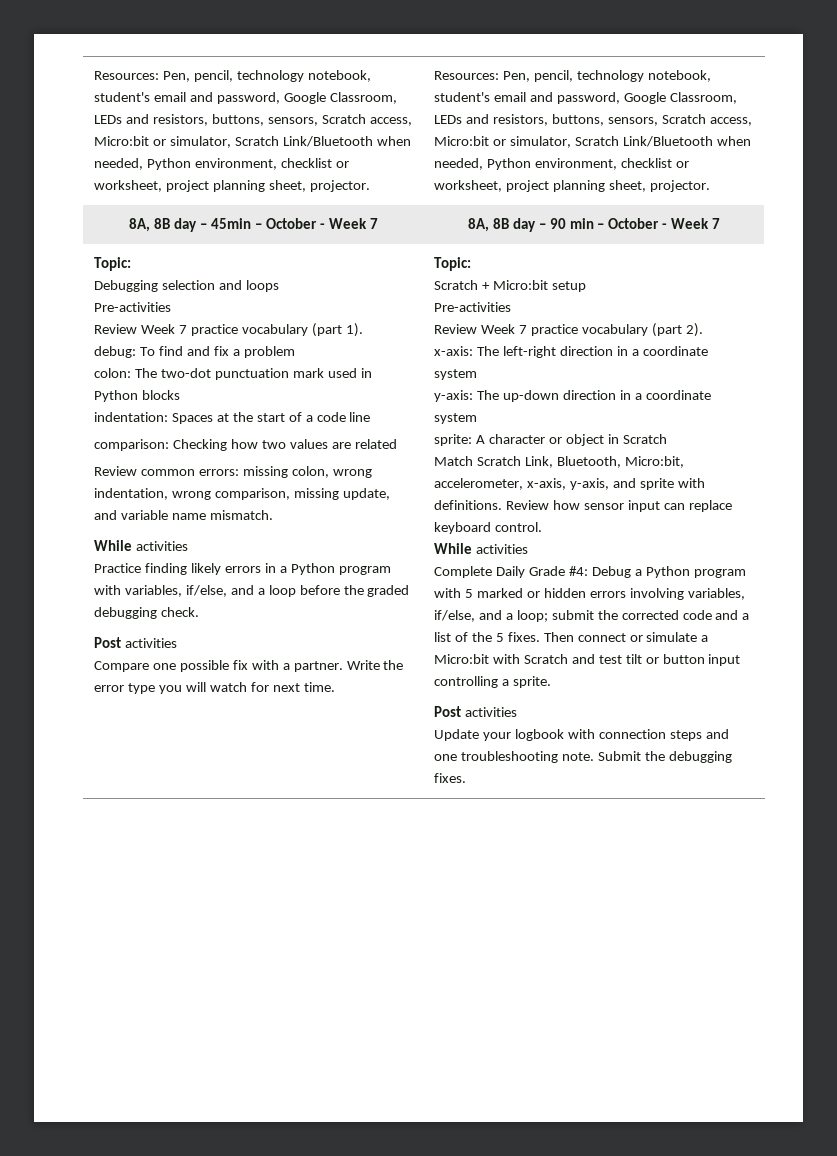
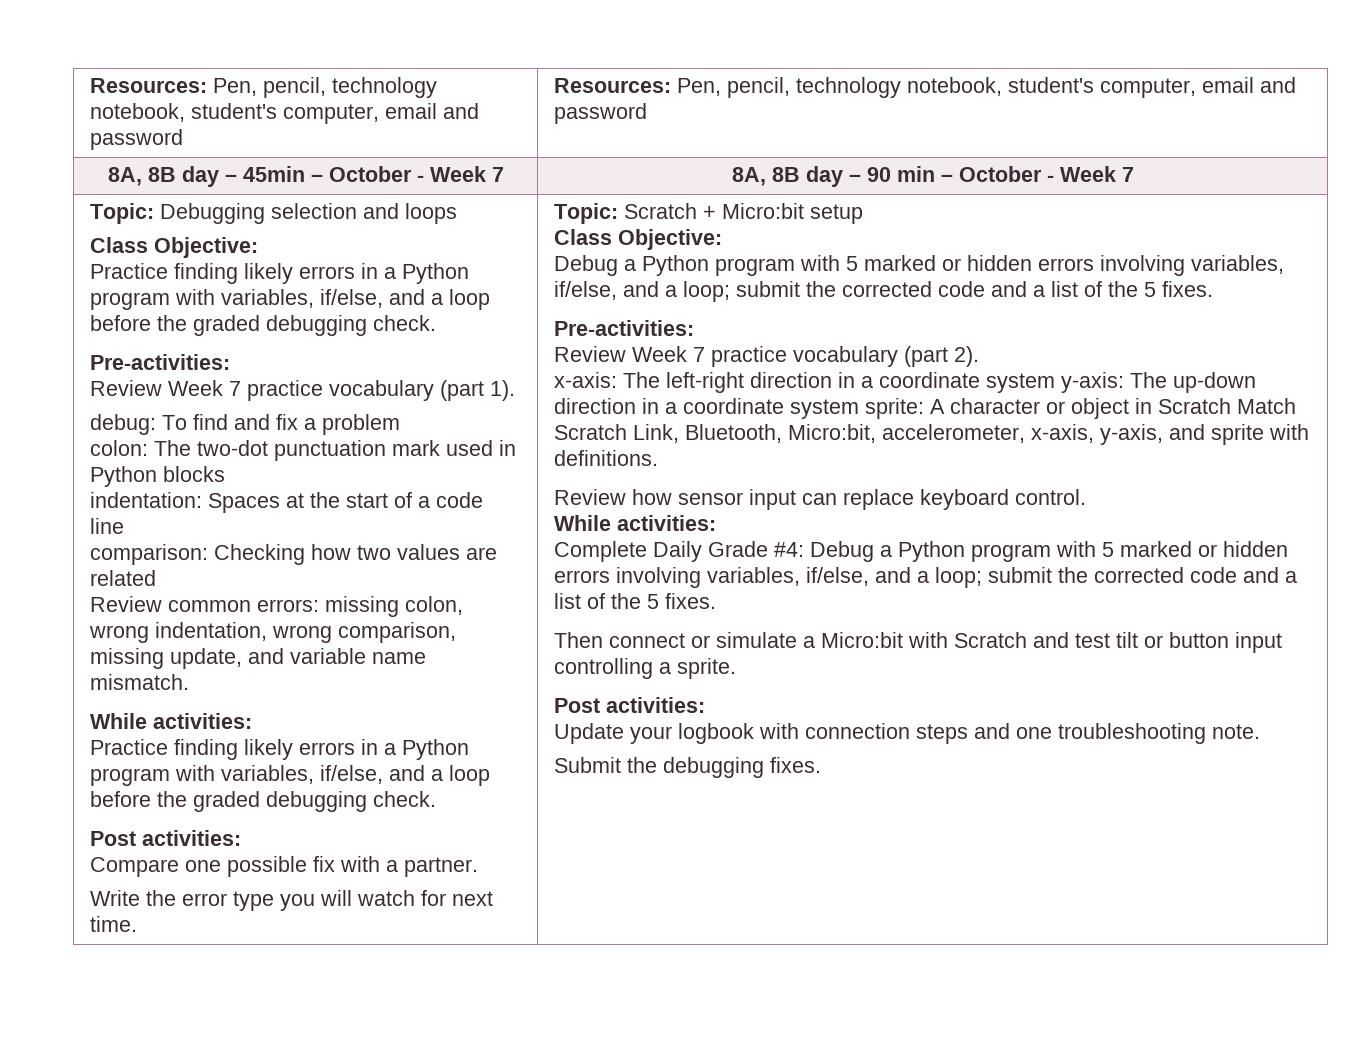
[94,70,371,82] [94,92,397,104] [94,114,412,126] [94,136,411,148] [94,158,349,170] [94,180,370,192] [434,70,711,82] [434,92,737,104] [434,114,752,126] [434,136,751,148] [434,158,689,170] [434,180,710,192] Resources: Pen, pencil, technology notebook, student's email and password, Google Classroom, LEDs and resistors, buttons, sensors, Scratch access, Micro:bit or simulator, Scratch Link/Bluetooth when needed, Python environment, checklist or worksheet, project planning sheet, projector. | Resources: Pen, pencil, technology notebook, student's email and password, Google Classroom, LEDs and resistors, buttons, sensors, Scratch access, Micro:bit or simulator, Scratch Link/Bluetooth when needed, Python environment, checklist or worksheet, project planning sheet, projector. -> [89,77,437,98] [89,103,479,124] [89,129,183,150] [553,77,1296,98] [553,103,647,124] Resources: Pen, pencil, technology notebook, student's computer, email and password | Resources: Pen, pencil, technology notebook, student's computer, email and password
(132, 264) // -> (154, 213) none
[94,302,172,312] Pre-activities -> [89,237,258,258] [89,263,469,284] [89,289,490,310] [89,315,436,336] [89,354,230,370] Class Objective: // Practice finding likely errors in a Python program with variables, if/else, and a loop before the graded debugging check. // Pre-activities:
[136,541,189,551] activities -> [152,713,252,729] activities:
[125,638,178,648] activities -> [141,830,241,846] activities:
(343, 666) none -> (478, 867) //
(472, 264) // -> (618, 213) none
[434,302,512,312] Pre-activities -> [553,229,722,250] [553,255,1284,276] [553,281,1213,302] [553,320,694,336] Class Objective: // Debug a Python program with 5 marked or hidden errors involving variables, if/else, and a loop; submit the corrected code and a list of the 5 fixes. // Pre-activities:
(478, 374) // -> (1055, 383) none
(478, 418) // -> (859, 409) none
(667, 439) // -> (1231, 406) none
(503, 505) none -> (658, 458) //
[476,544,529,554] activities -> [616,515,716,531] activities:
(540, 637) none -> (716, 601) //
[465,707,518,717] activities -> [605,697,705,713] activities:
(594, 756) none -> (1260, 731) //

